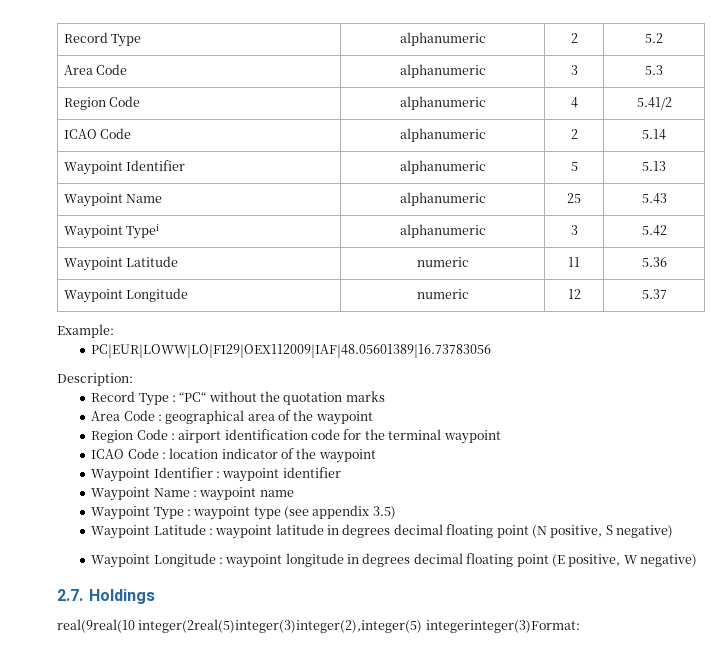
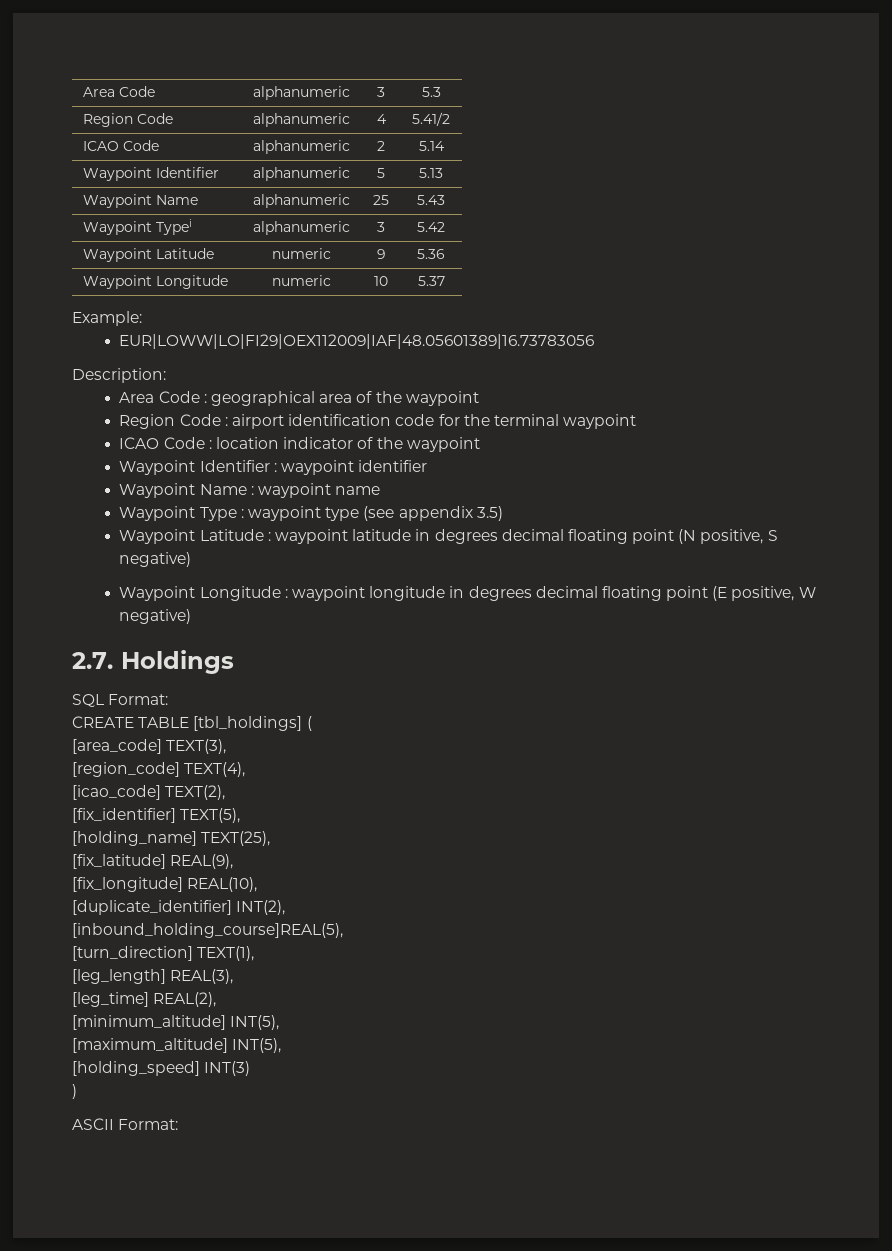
[63,32,142,47] [399,32,486,46] [570,33,578,43] [645,33,663,43] Record Type | alphanumeric | 2 | 5.2 // -> (83, 92) none
[568,257,580,267] 11 -> [376,249,386,259] 9
[567,289,581,299] 12 -> [374,276,388,286] 10
[91,344,492,358] PC|EUR|LOWW|LO|FI29|OEX112009|IAF|48.05601389|16.73783056 -> [119,334,595,349] EUR|LOWW|LO|FI29|OEX112009|IAF|48.05601389|16.73783056
[91,391,385,406] // Record Type : “PC“ without the quotation marks -> (166, 375) none
[57,619,580,633] real(9real(10 integer(2real(5)integer(3)integer(2),integer(5) integerinteger(3)Format: -> [72,694,169,707] [72,716,312,731] [72,739,227,754] [72,762,246,777] [72,785,226,800] [72,808,241,823] [72,831,271,846] [72,854,234,869] [72,877,258,892] [72,900,286,915] [72,923,343,938] [72,946,255,961] [72,969,234,984] [72,992,217,1007] [72,1015,280,1030] [72,1038,282,1053] [72,1061,251,1076] [72,1084,77,1099] [72,1118,179,1130] SQL Format: // CREATE TABLE [tbl_holdings] ( // [area_code] TEXT(3), // [region_code] TEXT(4), // [icao_code] TEXT(2), // [fix_identifier] TEXT(5), // [holding_name] TEXT(25), // [fix_latitude] REAL(9), // [fix_longitude] REAL(10), // [duplicate_identifier] INT(2), // [inbound_holding_course]REAL(5), // [turn_direction] TEXT(1), // [leg_length] REAL(3), // [leg_time] REAL(2), // [minimum_altitude] INT(5), // [maximum_altitude] INT(5), // [holding_speed] INT(3) // ) // ASCII Format:

